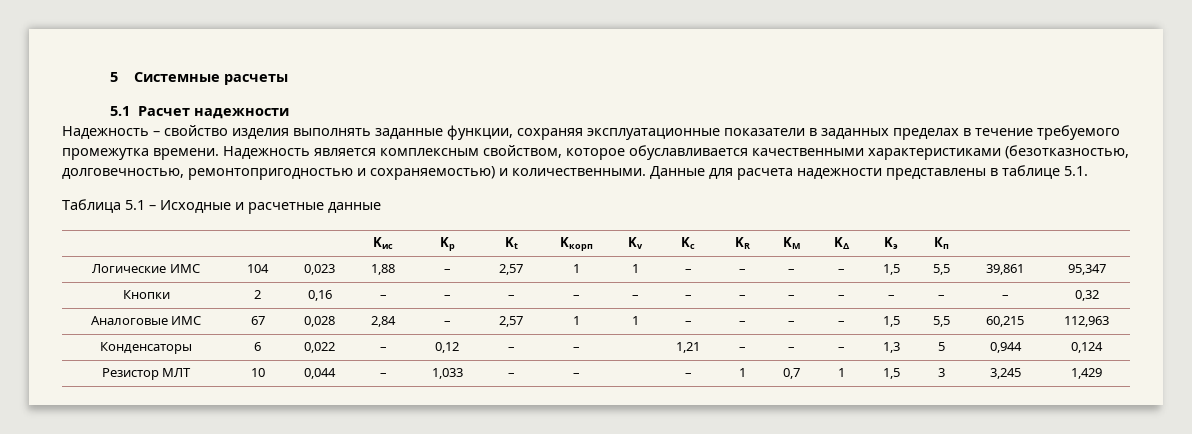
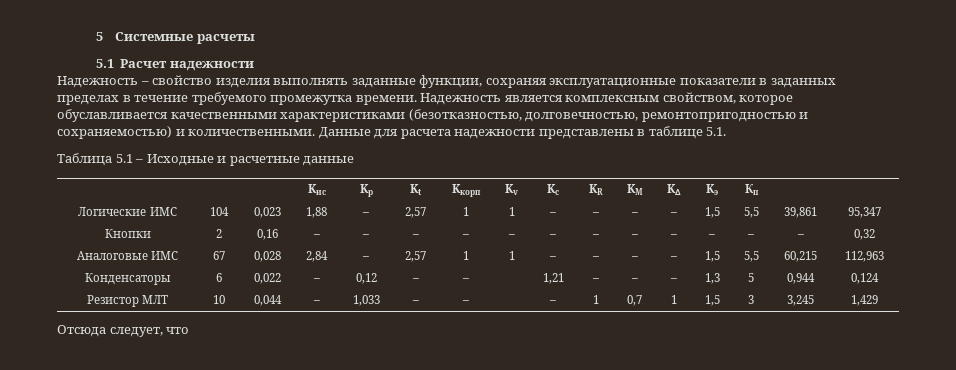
(1102, 373) none -> [57,325,190,337] // Отсюда следует, что

